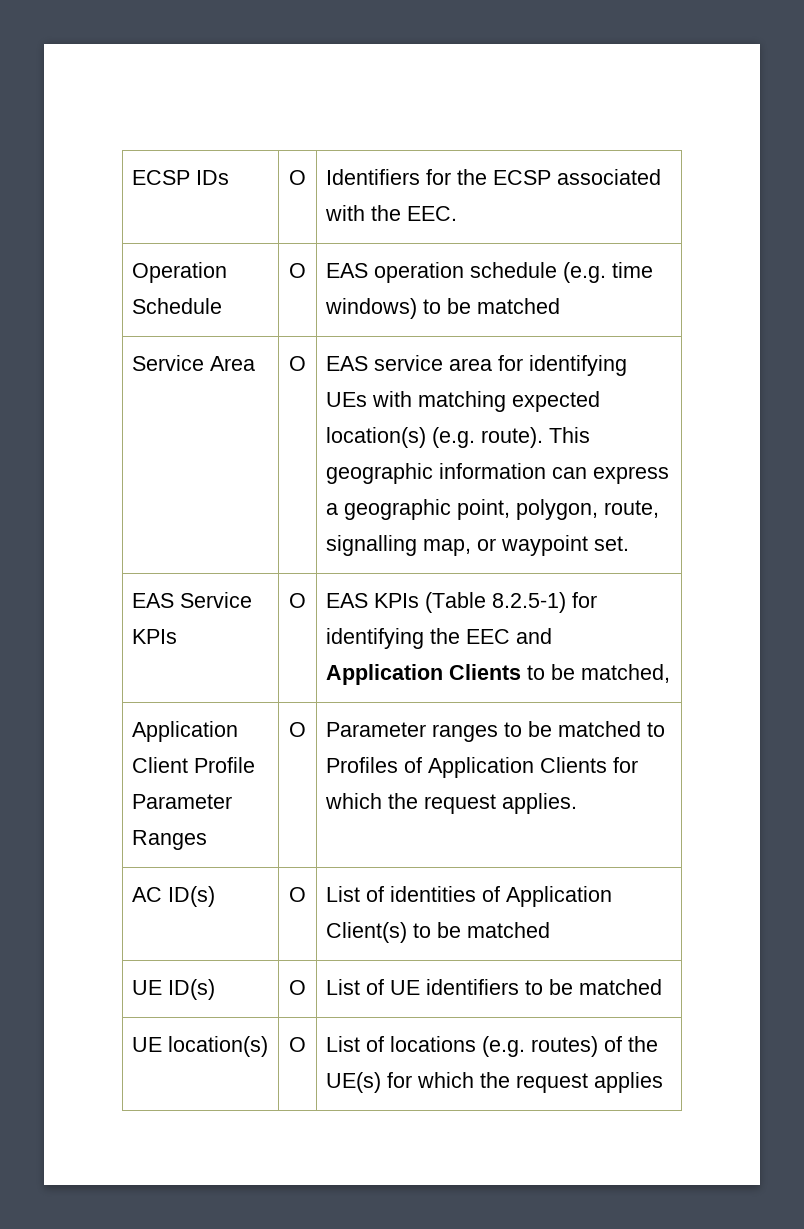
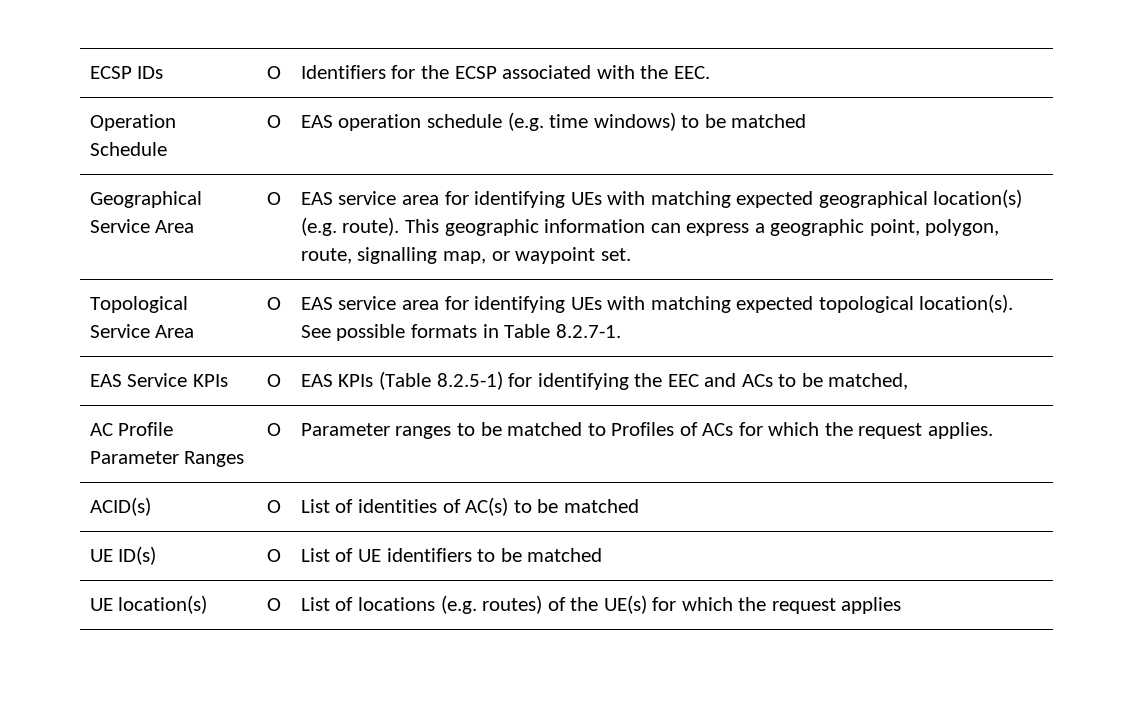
(560, 306) none -> [89,191,202,208] Geographical
(600, 401) none -> [818,191,928,208] geographical
(629, 543) none -> [89,296,188,313] [89,324,195,338] [267,297,281,310] [300,294,1014,313] [300,324,621,341] // Topological Service Area | O | EAS service area for identifying UEs with matching expected topological location(s). See possible formats in Table 8.2.7-1.
[325,664,521,685] Application Clients -> [741,374,773,387] ACs
[131,721,238,742] [131,757,188,773] Application Client -> [89,423,113,436] AC
[427,757,607,778] Application Clients -> [702,423,734,436] ACs
[131,886,215,907] AC ID(s) -> [89,497,151,516] ACID(s)
[505,886,612,907] [325,922,407,943] Application Client(s) -> [465,497,509,516] AC(s)

